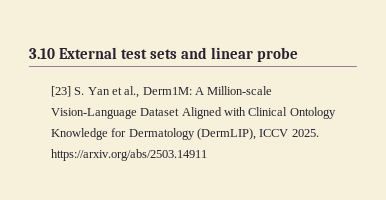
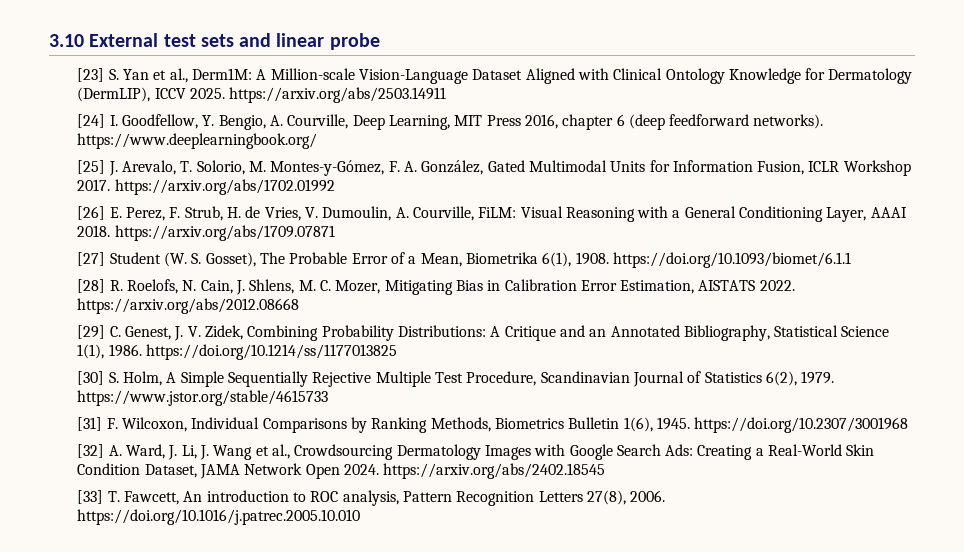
(207, 155) none -> [77,114,824,130] [77,133,318,149] [77,160,911,176] [77,179,335,195] [77,206,907,222] [77,225,335,241] [77,252,851,268] [77,279,795,295] [77,298,300,314] [77,325,890,341] [77,344,397,360] [77,371,835,387] [77,390,329,406] [77,417,909,433] [77,444,875,460] [77,463,606,479] [77,490,666,506] [77,509,361,525] // [24] I. Goodfellow, Y. Bengio, A. Courville, Deep Learning, MIT Press 2016, chapter 6 (deep feedforward networks). https://www.deeplearningbook.org/ // [25] J. Arevalo, T. Solorio, M. Montes-y-Gómez, F. A. González, Gated Multimodal Units for Information Fusion, ICLR Workshop 2017. https://arxiv.org/abs/1702.01992 // [26] E. Perez, F. Strub, H. de Vries, V. Dumoulin, A. Courville, FiLM: Visual Reasoning with a General Conditioning Layer, AAAI 2018. https://arxiv.org/abs/1709.07871 // [27] Student (W. S. Gosset), The Probable Error of a Mean, Biometrika 6(1), 1908. https://doi.org/10.1093/biomet/6.1.1 // [28] R. Roelofs, N. Cain, J. Shlens, M. C. Mozer, Mitigating Bias in Calibration Error Estimation, AISTATS 2022. https://arxiv.org/abs/2012.08668 // [29] C. Genest, J. V. Zidek, Combining Probability Distributions: A Critique and an Annotated Bibliography, Statistical Science 1(1), 1986. https://doi.org/10.1214/ss/1177013825 // [30] S. Holm, A Simple Sequentially Rejective Multiple Test Procedure, Scandinavian Journal of Statistics 6(2), 1979. https://www.jstor.org/stable/4615733 // [31] F. Wilcoxon, Individual Comparisons by Ranking Methods, Biometrics Bulletin 1(6), 1945. https://doi.org/10.2307/3001968 // [32] A. Ward, J. Li, J. Wang et al., Crowdsourcing Dermatology Images with Google Search Ads: Creating a Real-World Skin Condition Dataset, JAMA Network Open 2024. https://arxiv.org/abs/2402.18545 // [33] T. Fawcett, An introduction to ROC analysis, Pattern Recognition Letters 27(8), 2006. https://doi.org/10.1016/j.patrec.2005.10.010

